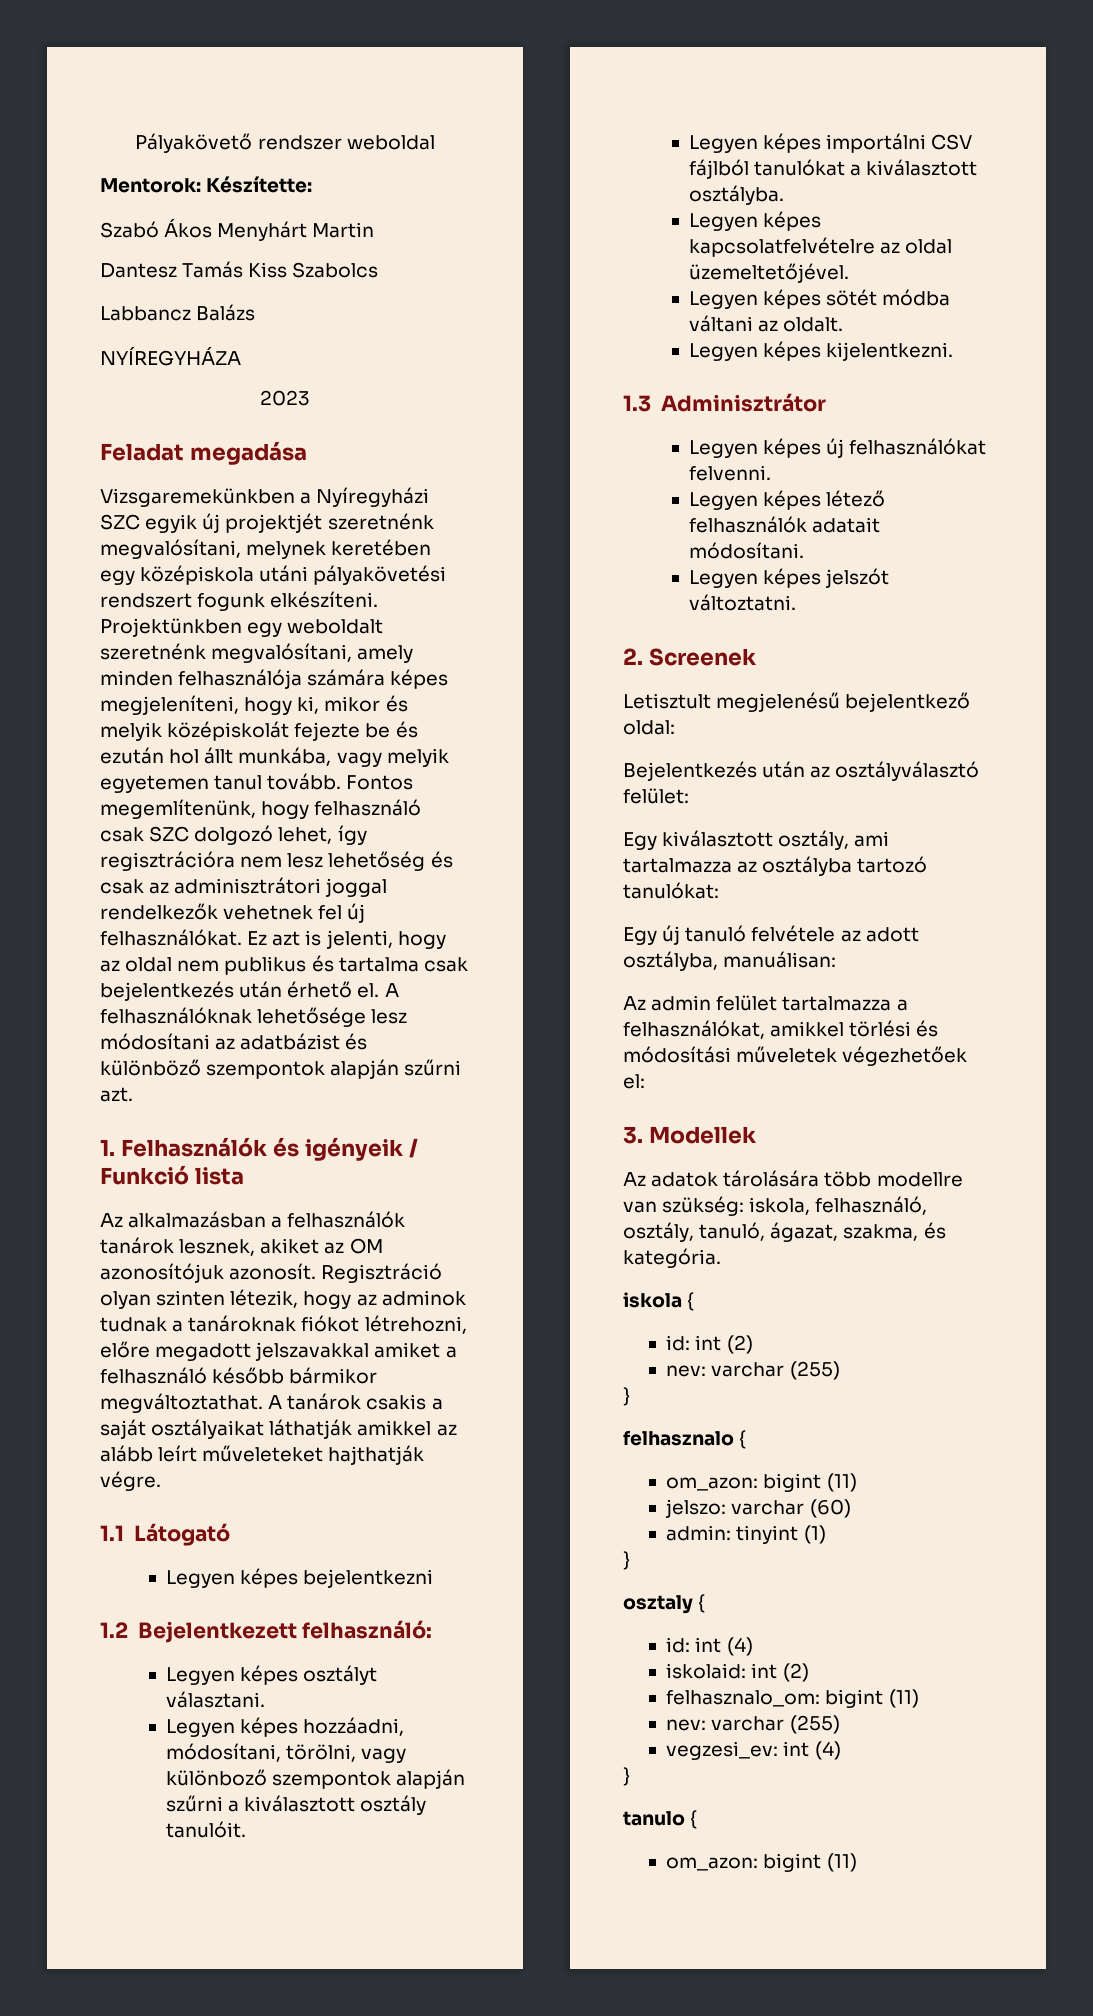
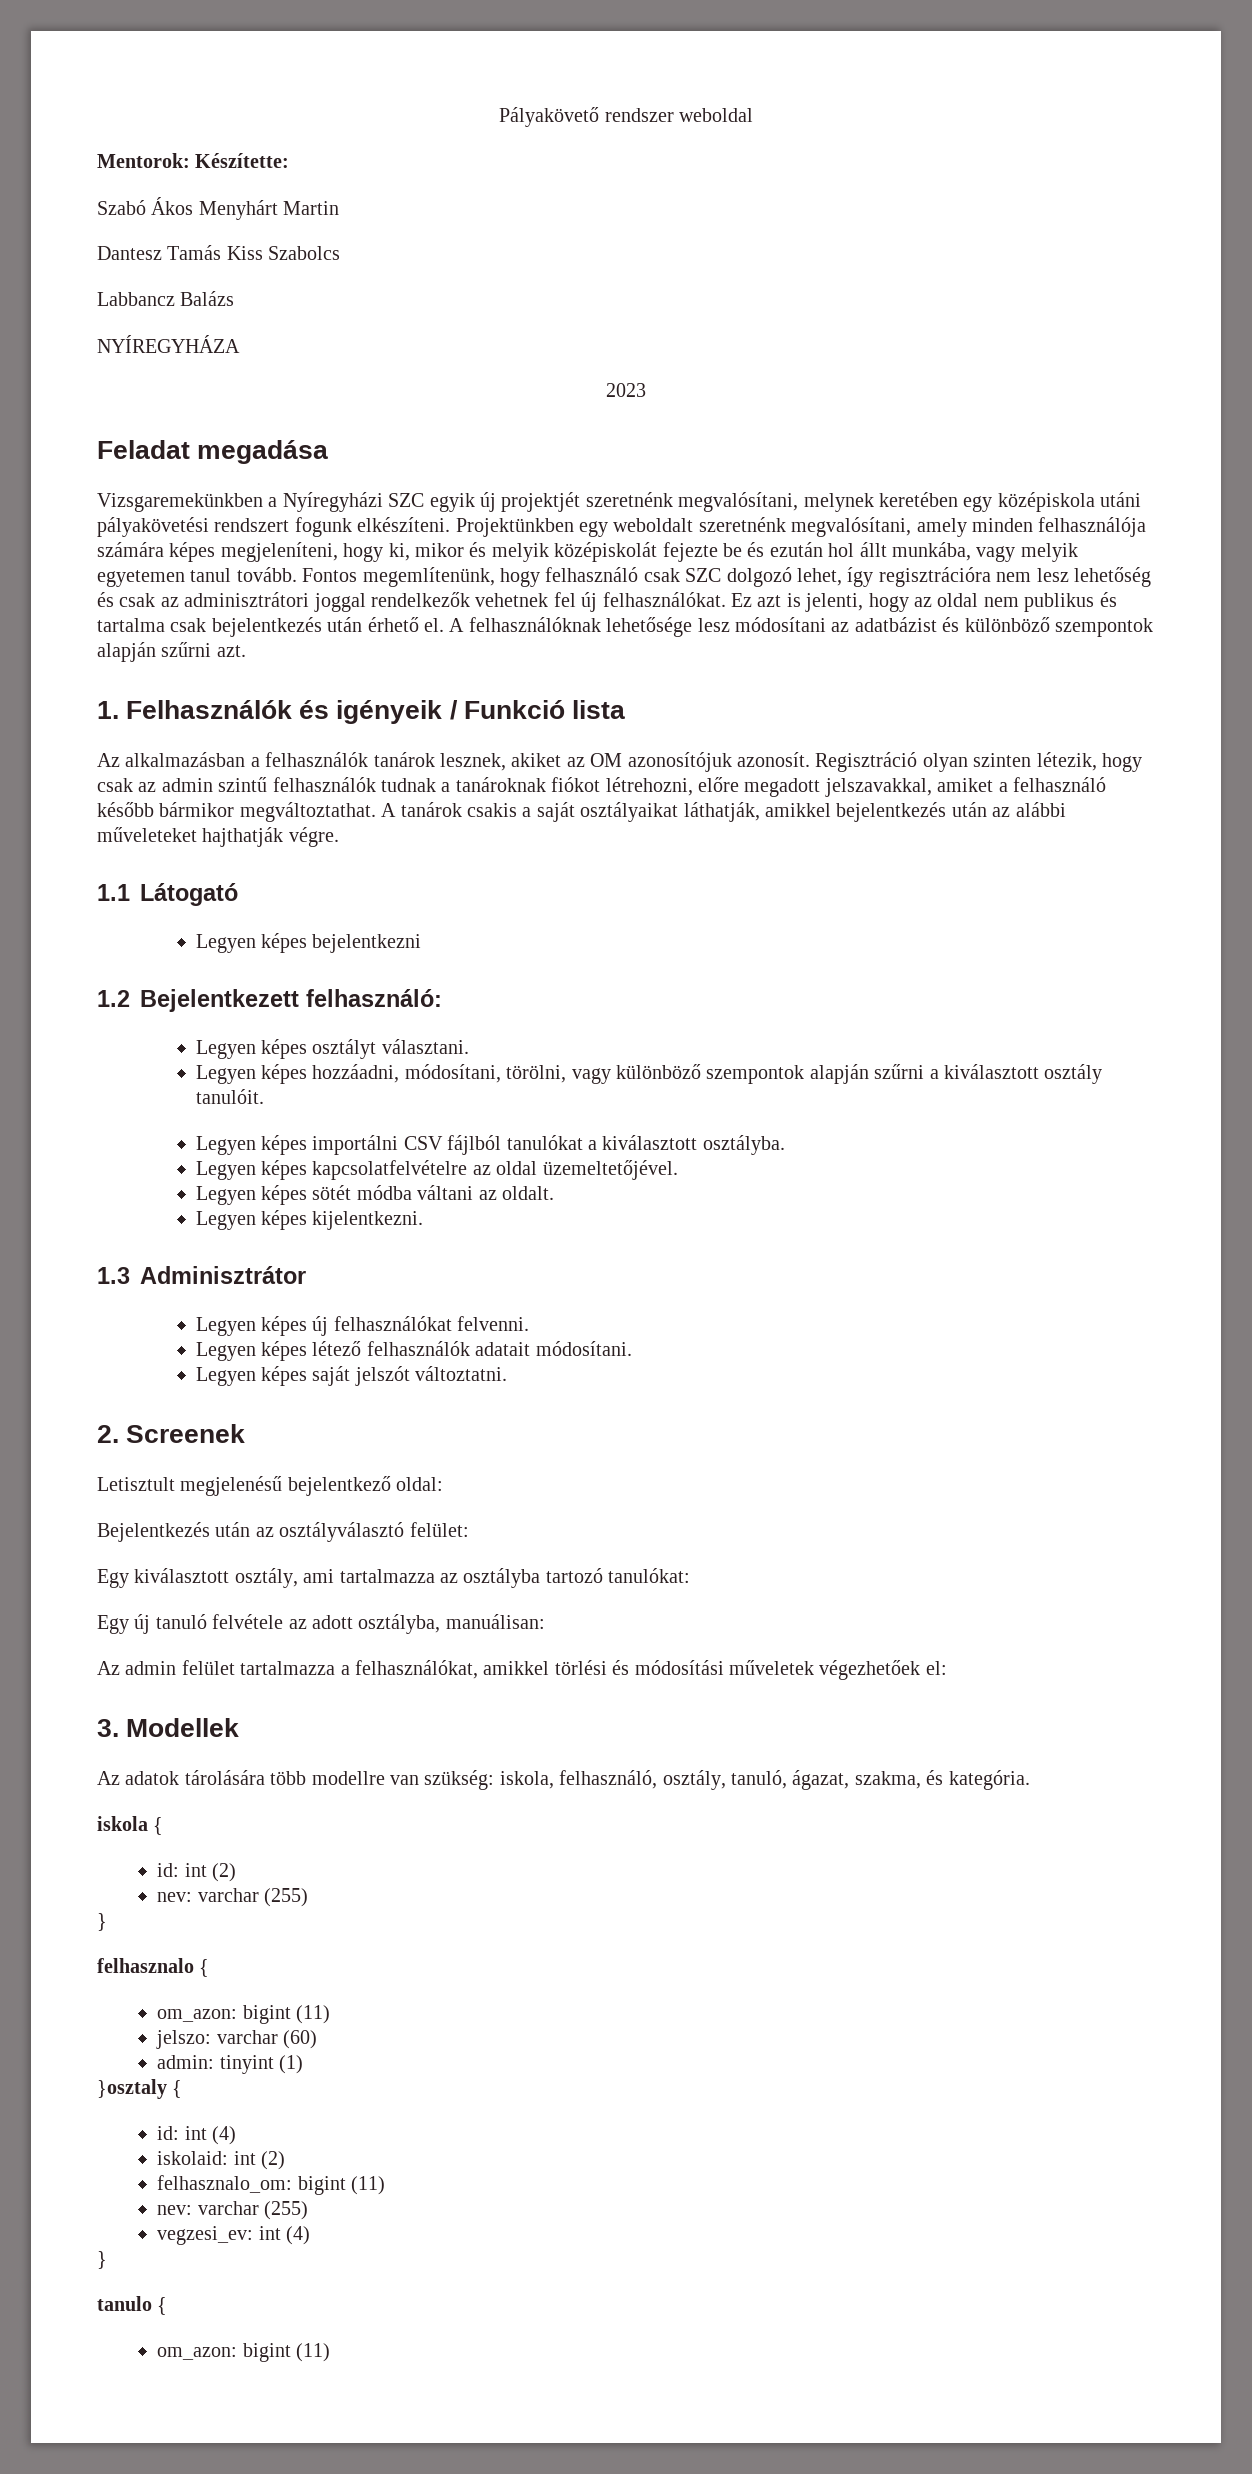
[356,1290,466,1306] az adminok -> [97,777,376,792] csak az admin szintű felhasználók
[255,1342,370,1361] jelszavakkal -> [824,778,932,797] jelszavakkal,
[269,1419,457,1439] [100,1445,198,1462] láthatják amikkel az alább leírt -> [683,802,1066,822] láthatják, amikkel bejelentkezés után az alábbi
[165,1769,267,1786] különboző -> [615,1064,701,1079] különböző
(821, 578) none -> [312,1366,351,1386] saját
[623,1551,630,1570] [623,1595,693,1614] } // osztaly -> [97,2079,167,2099] }osztaly

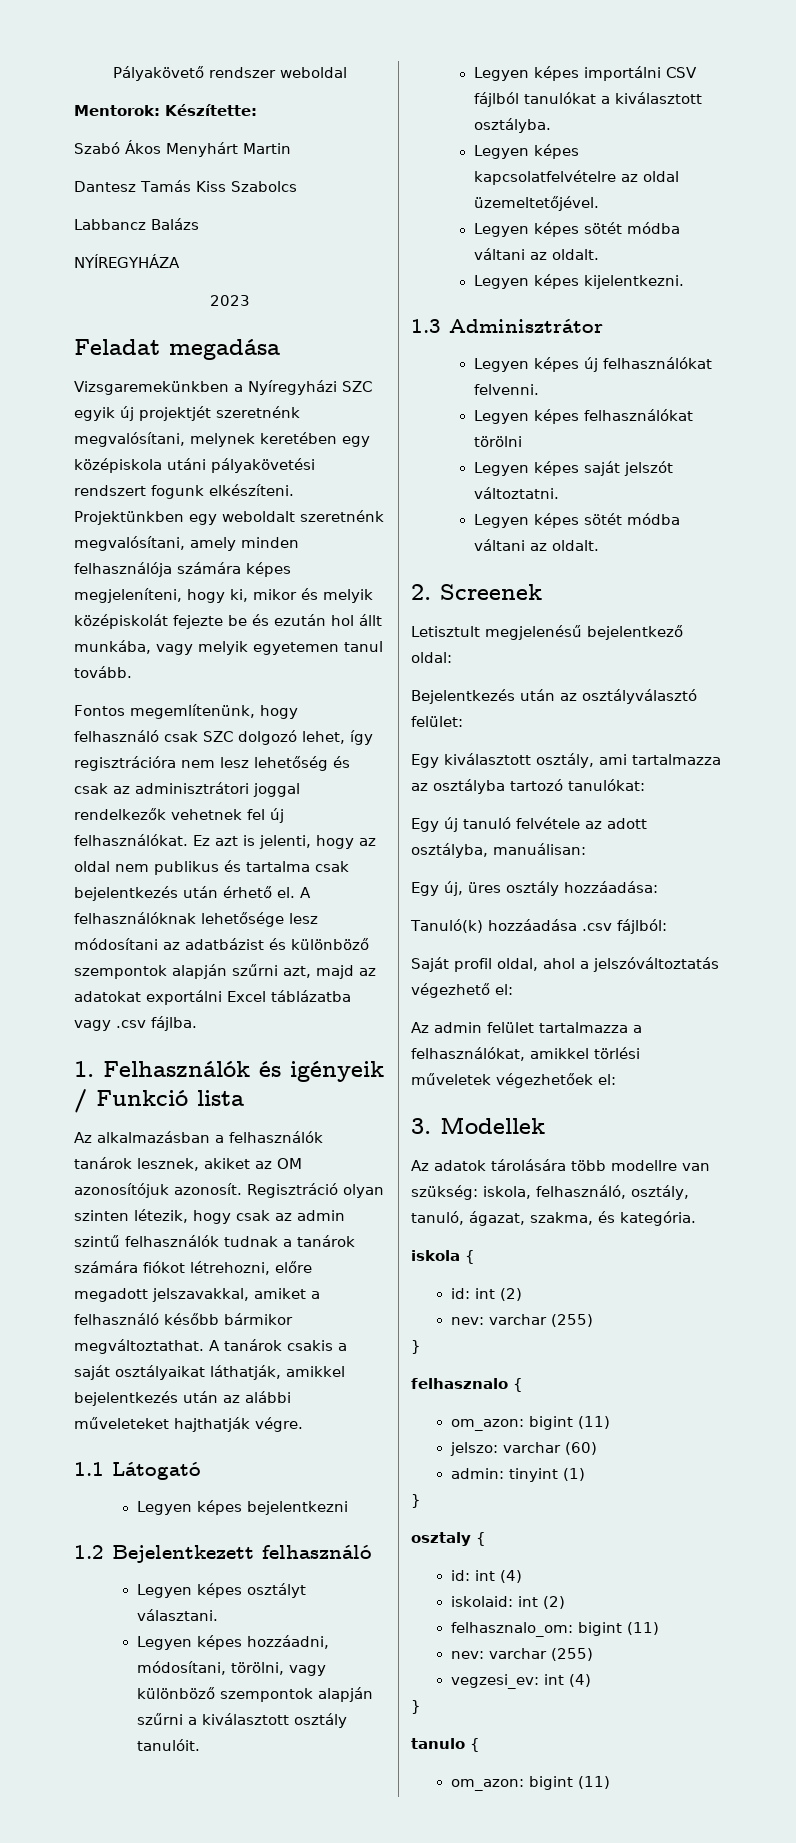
(297, 574) none -> (132, 672) //
[216,645,246,657] azt. -> [283,965,376,979] [74,990,351,1005] [74,1016,197,1031] azt, majd az adatokat exportálni Excel táblázatba vagy .csv fájlba.
[455,777,546,792] tanároknak -> [297,1235,355,1247] [74,1261,138,1273] tanárok számára
[306,989,442,1007] felhasználó: -> [261,1545,372,1559] felhasználó
[312,1341,632,1356] létező felhasználók adatait módosítani. -> [583,409,693,421] [473,436,522,447] felhasználókat törölni
(508, 1373) none -> [473,513,680,528] [473,539,599,551] // Legyen képes sötét módba váltani az oldalt.
(545, 1621) none -> [411,881,658,896] [410,919,667,934] [411,957,719,972] [411,983,513,998] // Egy új, üres osztály hozzáadása: // Tanuló(k) hozzáadása .csv fájlból: // Saját profil oldal, ahol a jelszóváltoztatás végezhető el:
[612,1660,724,1675] és módosítási -> (640, 1053) none
[97,2079,167,2099] }osztaly -> [411,1494,421,1508] [411,1532,471,1546] } // osztaly

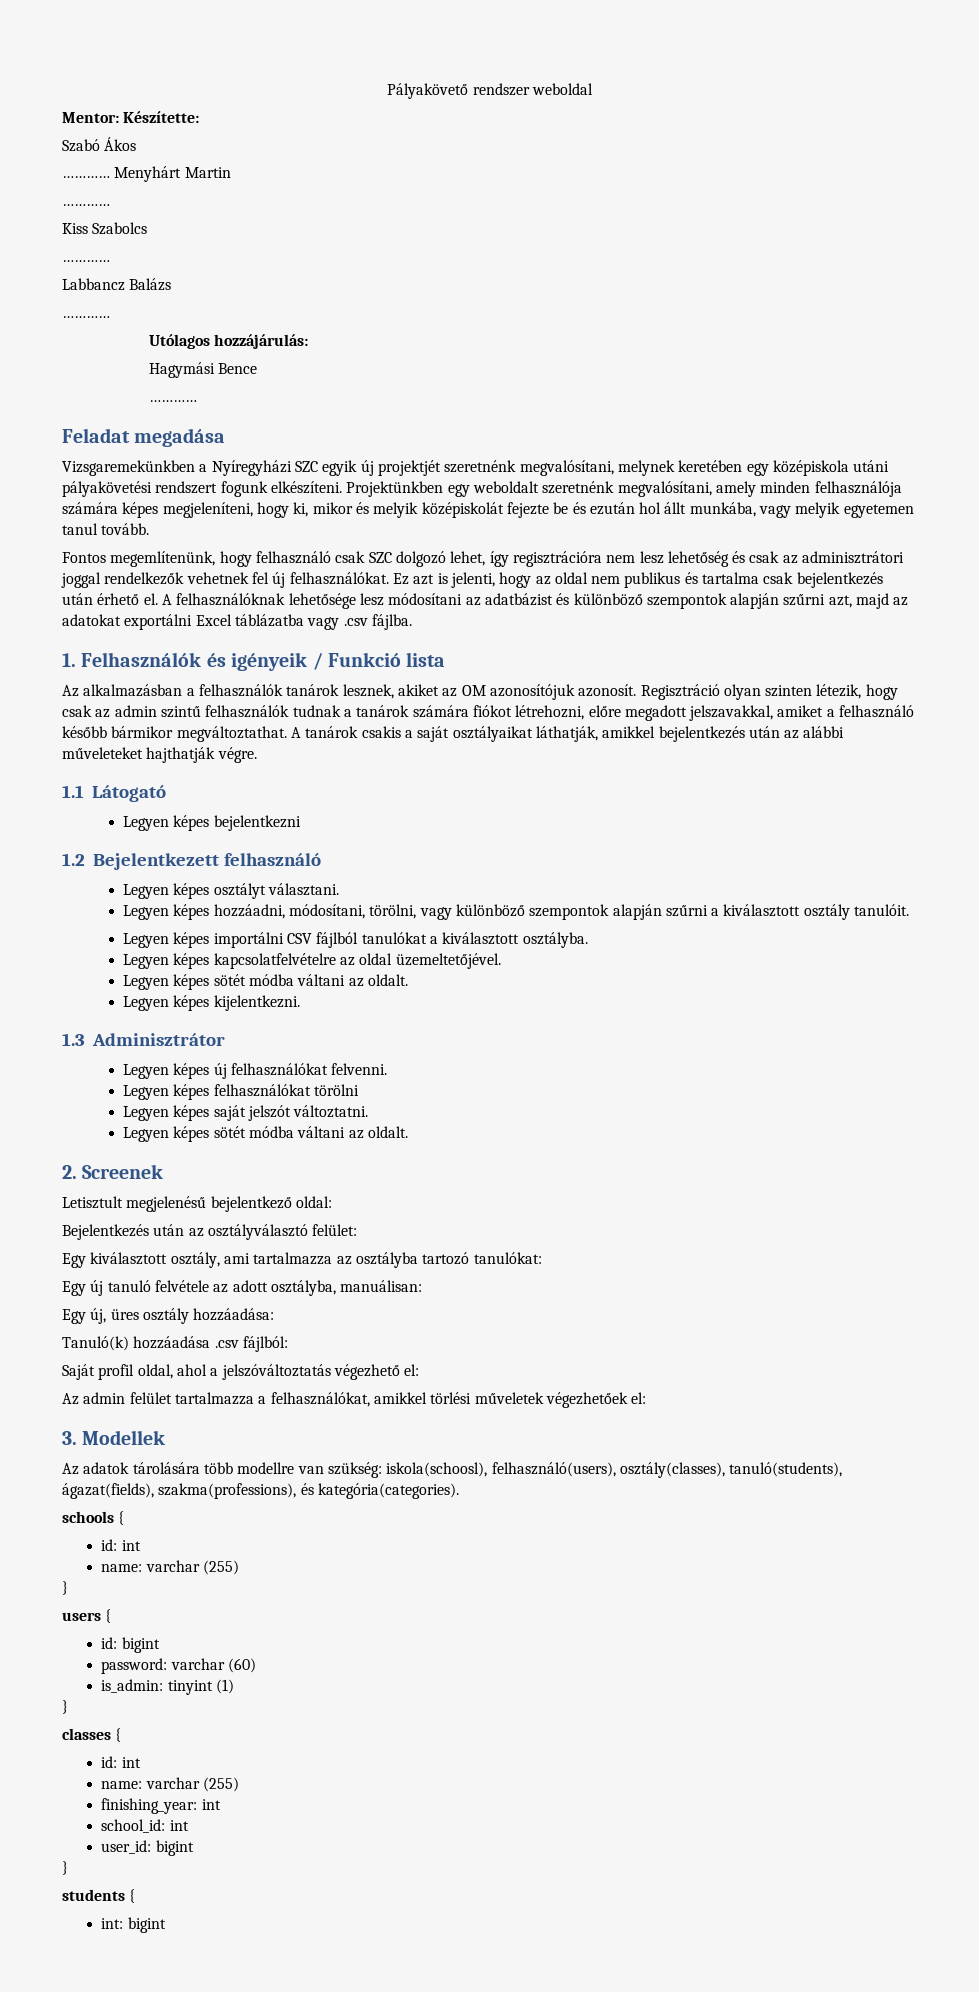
[74,105,160,116] Mentorok: -> [62,112,119,123] Mentor:
(161, 147) none -> [62,176,110,178] // …………
[74,180,191,192] Dantesz Tamás -> [62,204,110,206] ………… //
(297, 186) none -> [62,260,110,262] // …………
[74,254,180,268] [209,295,250,306] NYÍREGYHÁZA // 2023 -> [62,316,110,318] [148,334,309,349] [148,362,258,378] [148,400,197,402] ………… // Utólagos hozzájárulás: // Hagymási Bence // …………
[483,1185,689,1200] [411,1211,696,1226] [411,1250,475,1264] [450,1288,522,1301] [450,1317,484,1325] iskola, felhasználó, osztály, tanuló, ágazat, szakma, és kategória. // iskola { // id: int (2) // nev: -> [386,1462,843,1478] [62,1483,459,1499] [62,1511,125,1525] [101,1539,141,1551] [101,1564,143,1572] iskola(schoosl), felhasználó(users), osztály(classes), tanuló(students), ágazat(fields), szakma(professions), és kategória(categories). // schools { // id: int // name:
[411,1378,523,1392] [450,1416,610,1431] [449,1442,498,1456] felhasznalo { // om_azon: bigint (11) // jelszo: -> [62,1609,112,1623] [101,1637,160,1653] [101,1658,168,1674] users { // id: bigint // password:
[450,1468,504,1479] admin: -> [101,1679,164,1693] is_admin:
[411,1532,486,1546] [450,1570,522,1583] [450,1596,565,1609] [450,1622,659,1637] [450,1648,593,1661] [450,1674,591,1689] [411,1700,421,1714] [411,1738,480,1752] [450,1776,610,1791] osztaly { // id: int (4) // iskolaid: int (2) // felhasznalo_om: bigint (11) // nev: varchar (255) // vegzesi_ev: int (4) // } // tanulo { // om_azon: bigint (11) -> [62,1728,122,1742] [101,1756,141,1768] [101,1777,239,1792] [101,1798,221,1814] [101,1819,189,1833] [101,1840,194,1856] [62,1861,68,1875] [62,1889,136,1903] [101,1917,166,1933] classes { // id: int // name: varchar (255) // finishing_year: int // school_id: int // user_id: bigint // } // students { // int: bigint

